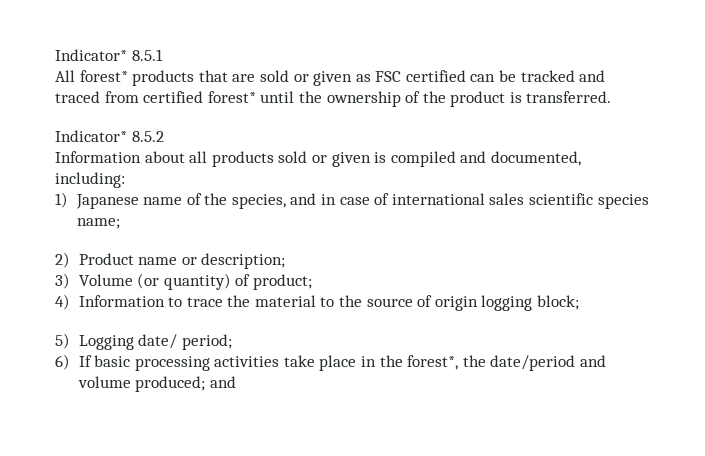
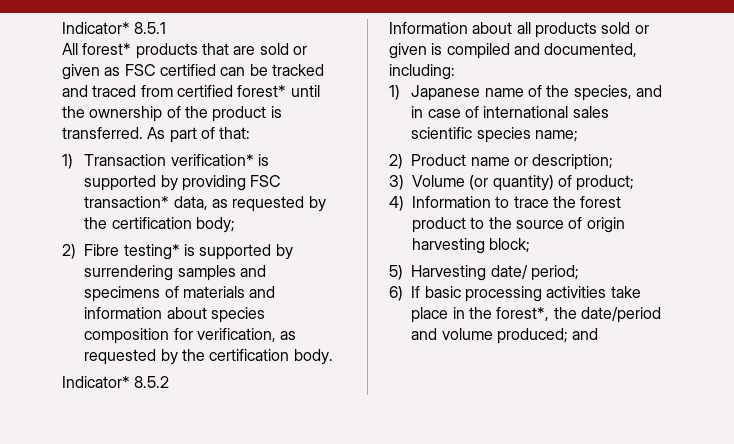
(612, 97) none -> [147,127,251,143] [62,154,269,169] [84,175,282,191] [84,196,326,212] [84,217,235,233] [62,244,293,260] [84,265,266,281] [84,286,276,302] [84,307,265,323] [84,328,297,344] [84,349,333,365] As part of that: // 1) Transaction verification* is supported by providing FSC transaction* data, as requested by the certification body; // 2) Fibre testing* is supported by surrendering samples and specimens of materials and information about species composition for verification, as requested by the certification body.
[254,295,316,307] material -> [580,196,622,208] [412,217,466,233] forest product
[481,295,533,311] logging -> [412,238,485,254] harvesting
[78,335,134,350] Logging -> [411,265,487,281] Harvesting

